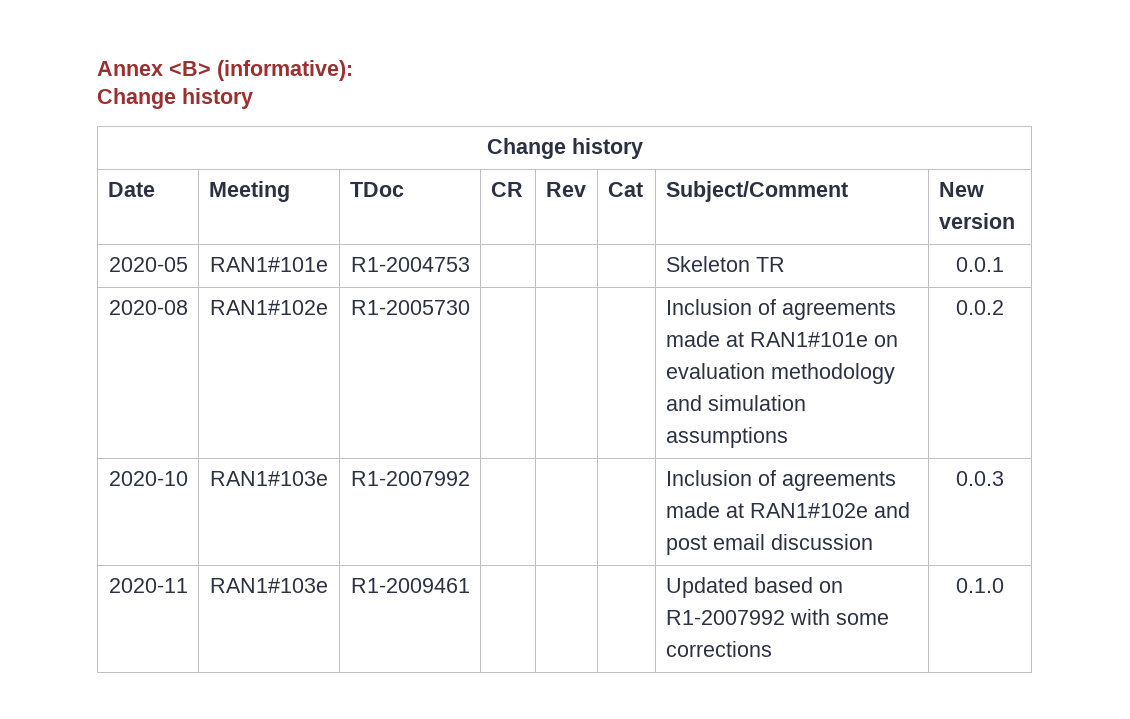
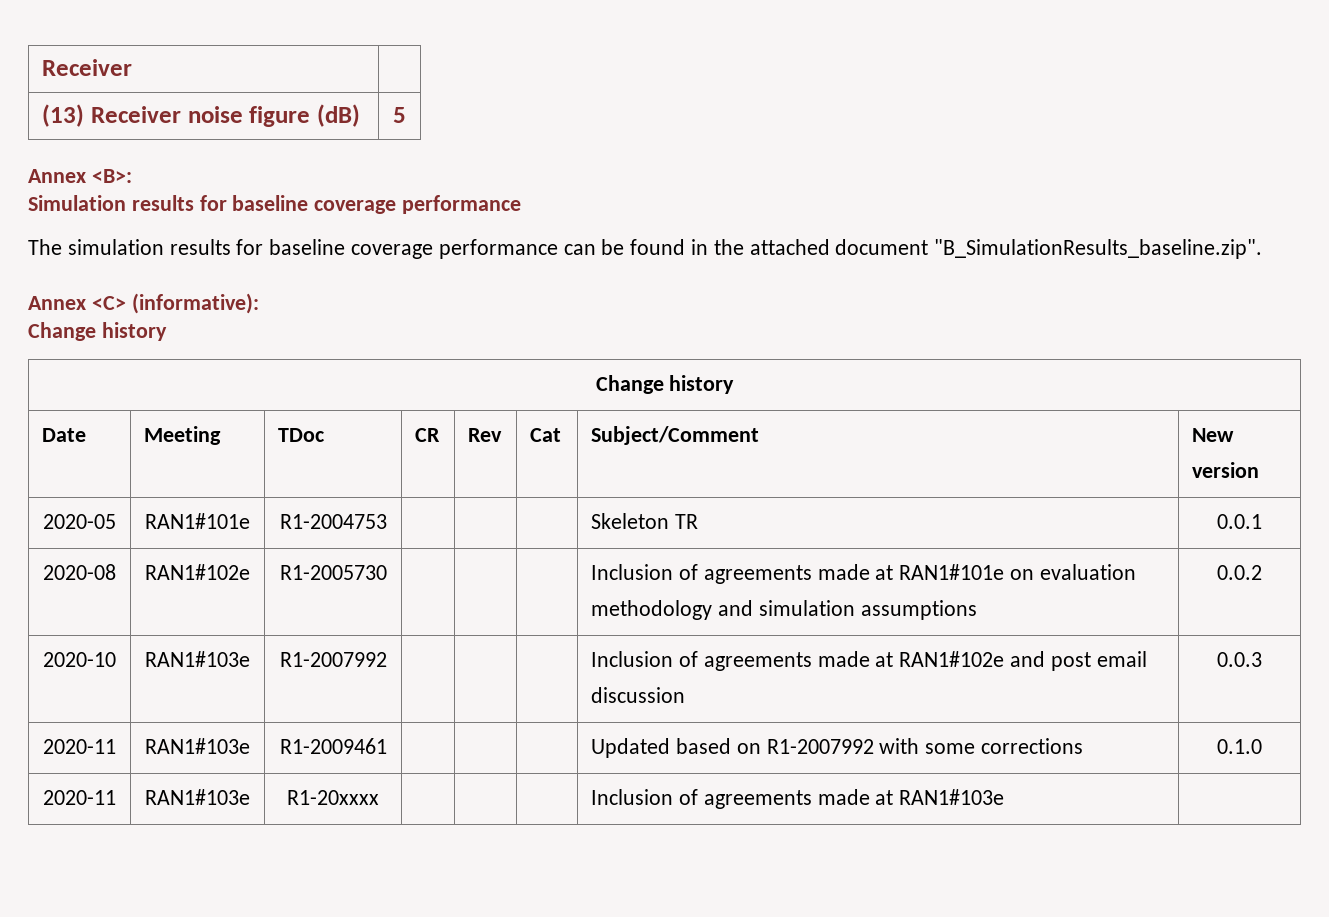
[97,61,211,76] Annex <B> -> [42,59,133,76] [42,104,361,127] [393,107,406,123] [28,169,132,183] [28,195,522,214] [28,239,1263,259] [28,296,126,310] Receiver | // (13) Receiver noise figure (dB) | 5 // Annex <B>: // Simulation results for baseline coverage performance // The simulation results for baseline coverage performance can be found in the attached document "B_SimulationResults_baseline.zip". // Annex <C>
(1004, 585) none -> [43,790,116,805] [145,789,250,805] [287,790,379,805] [591,789,1005,809] // 2020-11 | RAN1#103e | R1-20xxxx | | | | Inclusion of agreements made at RAN1#103e |

